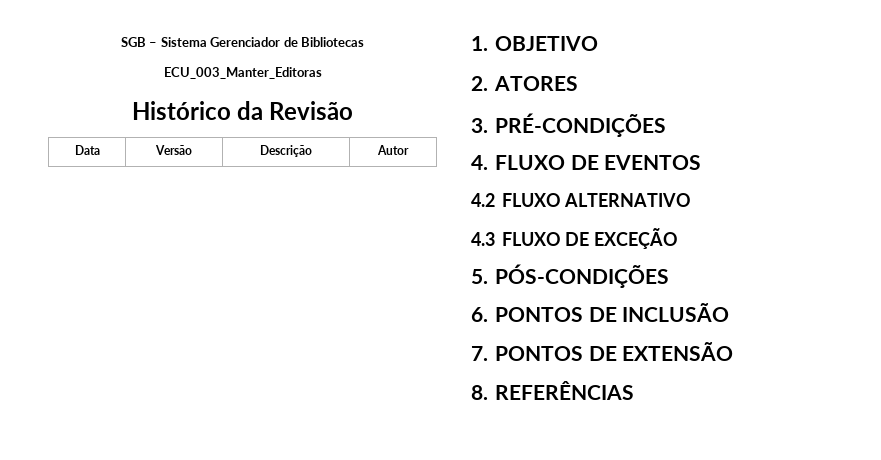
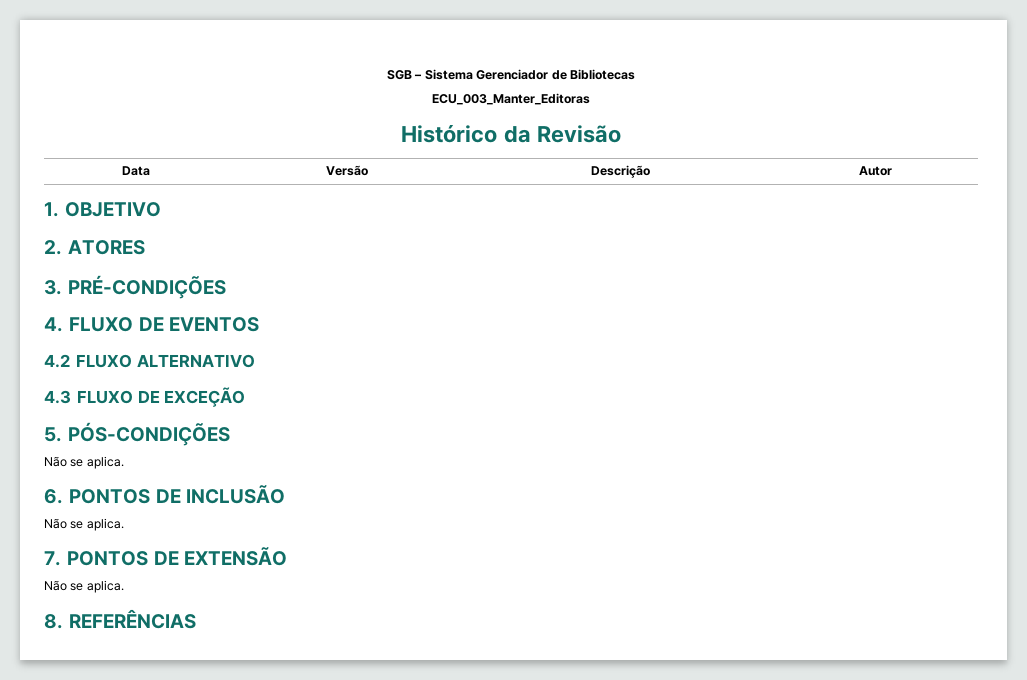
(670, 276) none -> [44,456,124,469] // Não se aplica.
(730, 312) none -> [44,518,124,531] // Não se aplica.
(734, 351) none -> [44,580,124,593] // Não se aplica.

